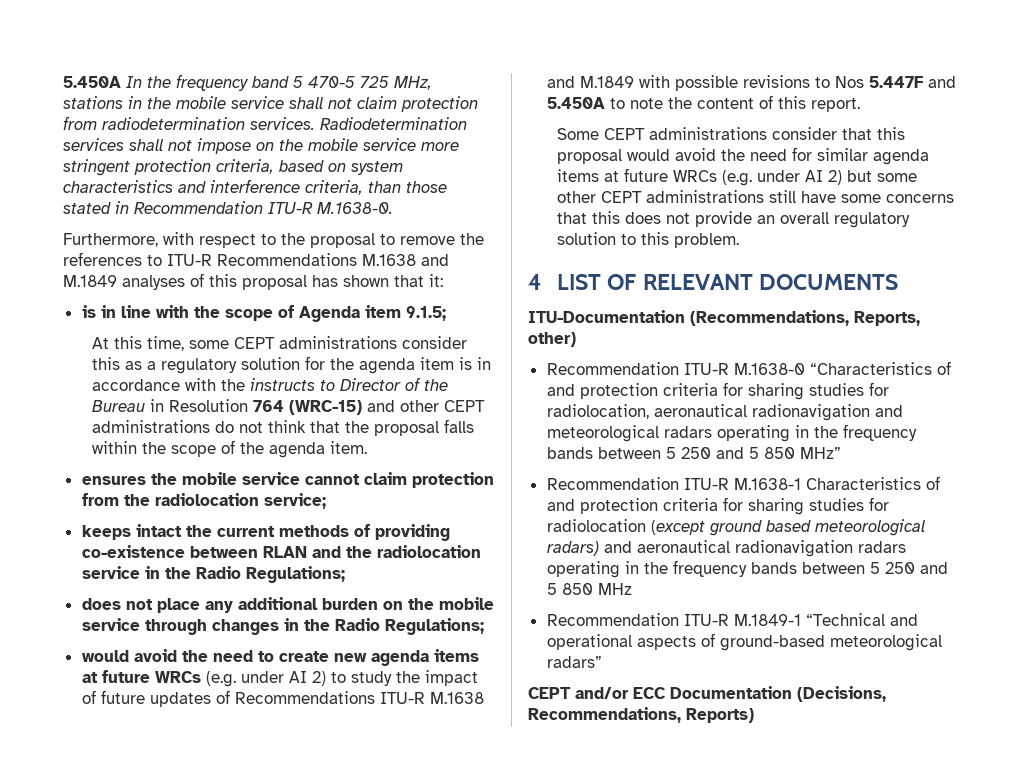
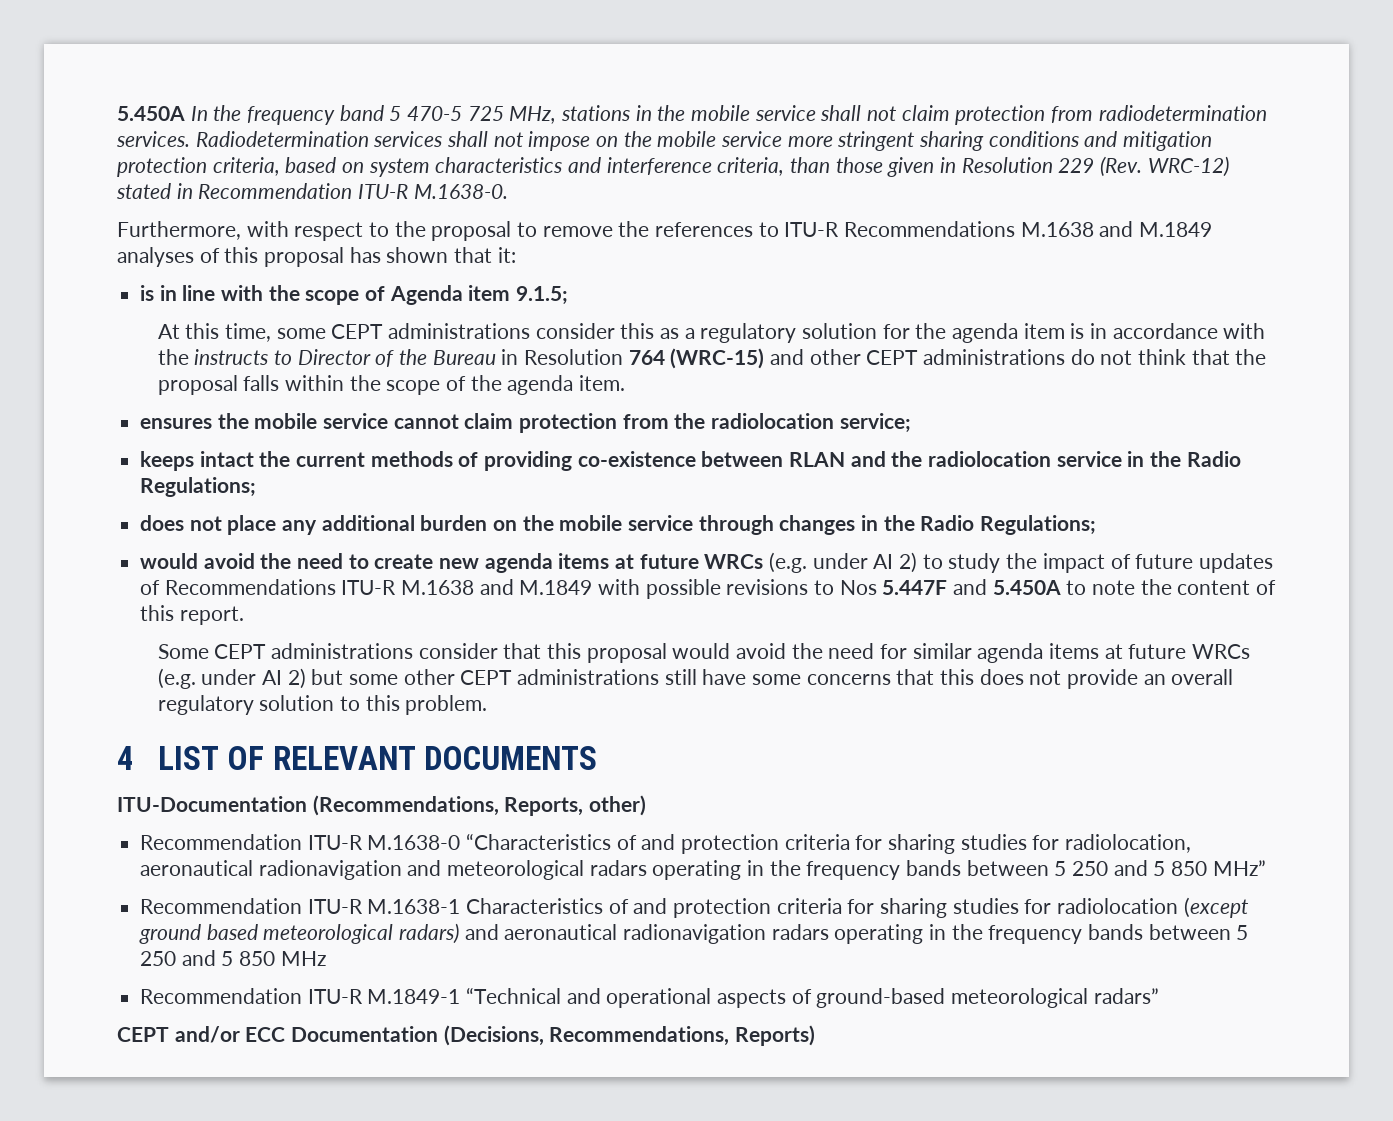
(130, 167) none -> [919,131,1213,151] sharing conditions and mitigation
(447, 187) none -> [887,156,1229,177] given in Resolution 229 (Rev. WRC-12)

